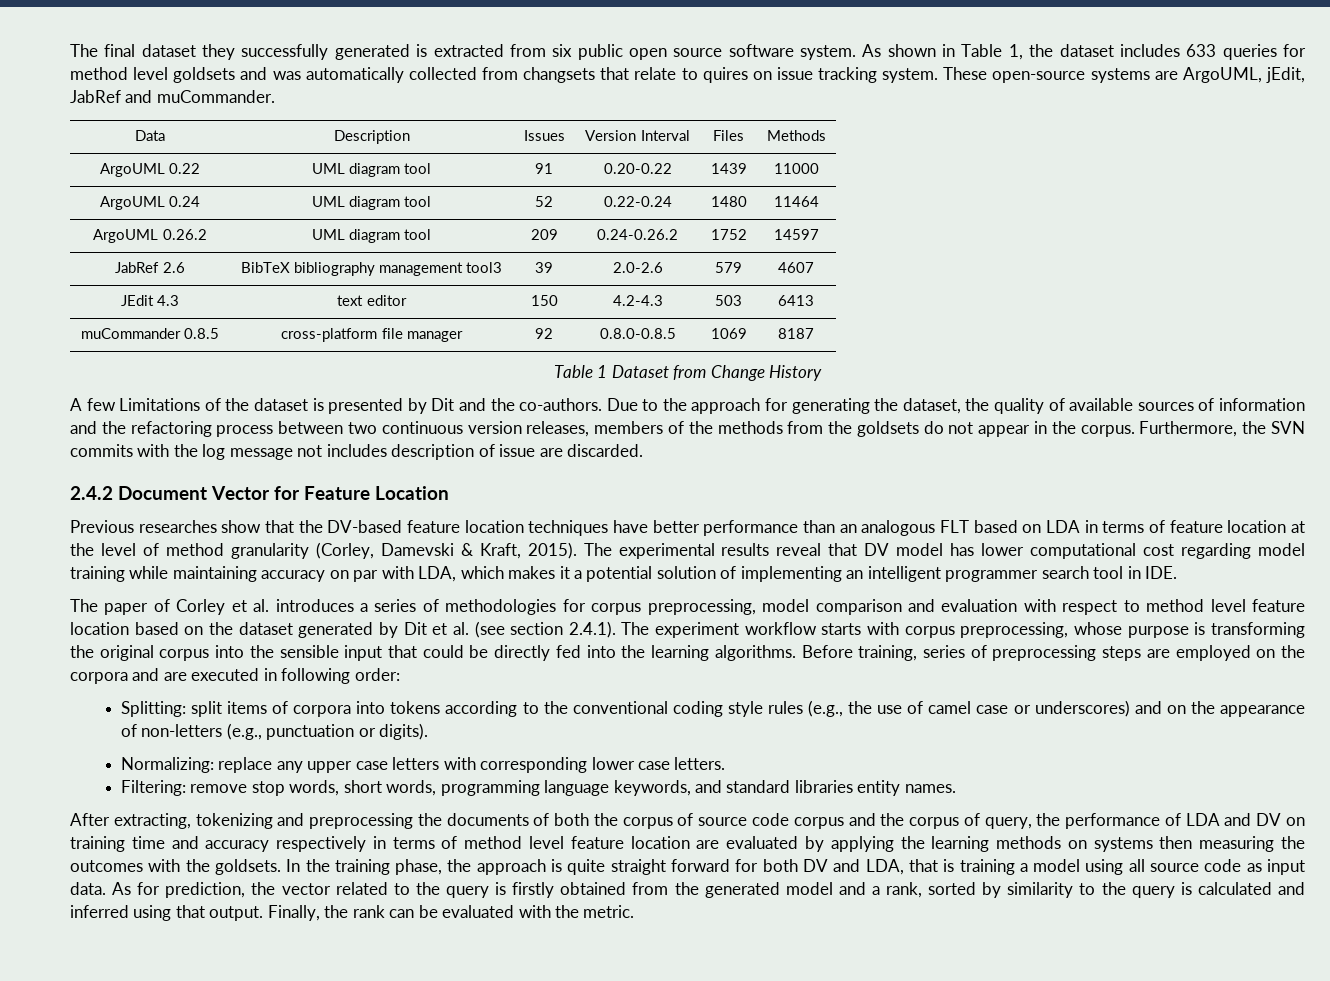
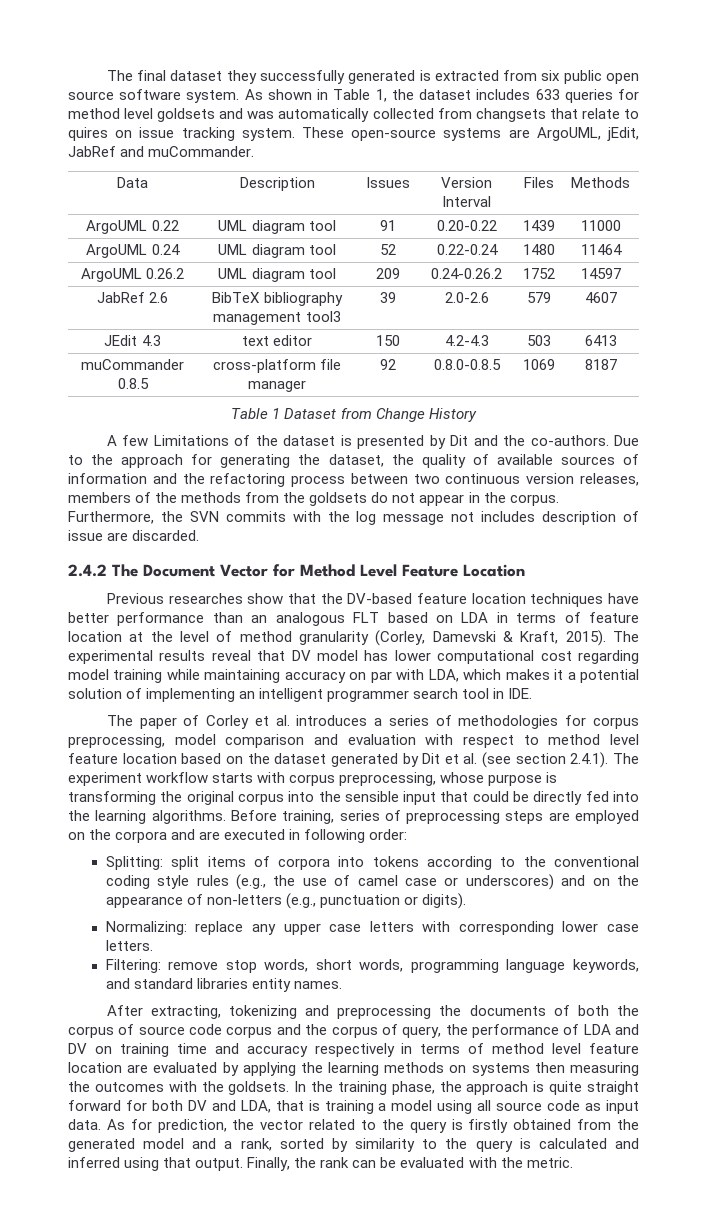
(113, 493) none -> [112,564,138,577] The
(300, 493) none -> [300,564,397,577] Method Level

